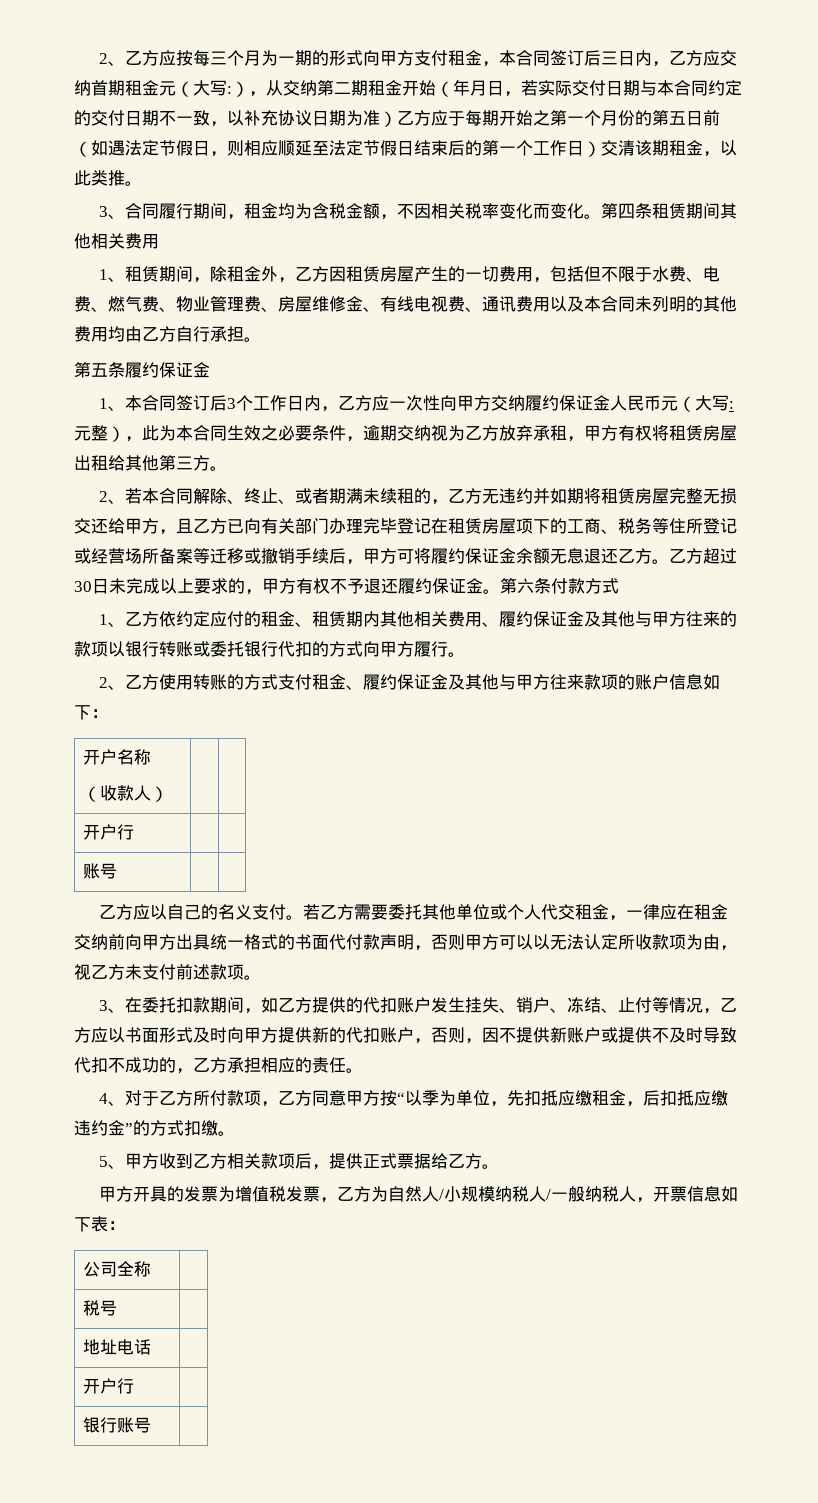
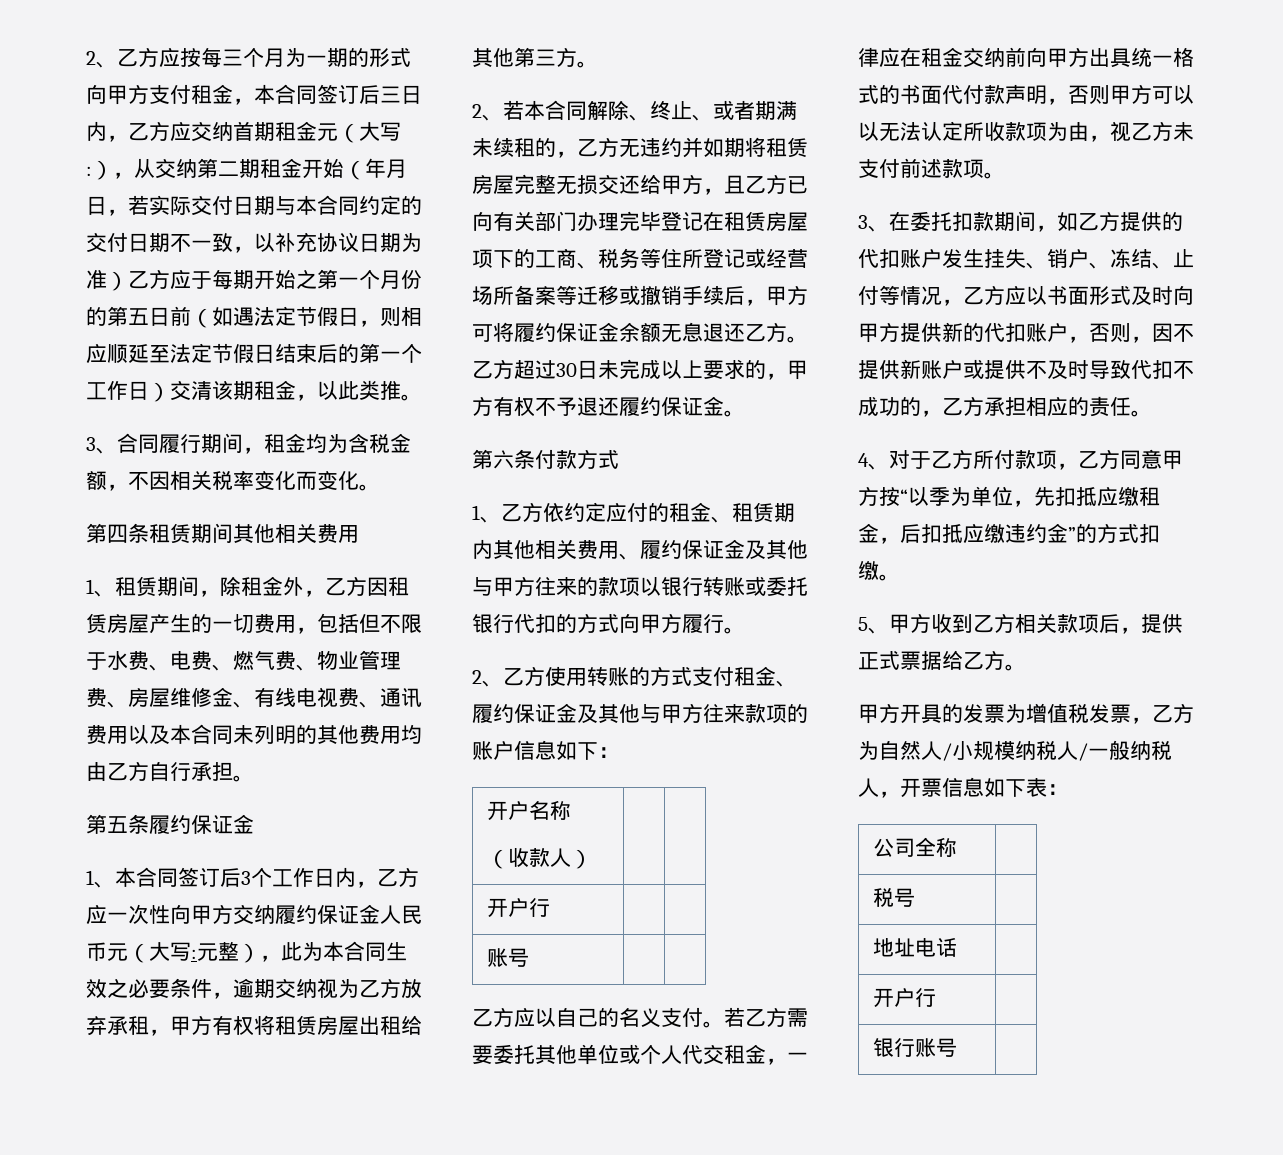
(602, 216) none -> (380, 487) //
(500, 591) none -> (745, 413) //

